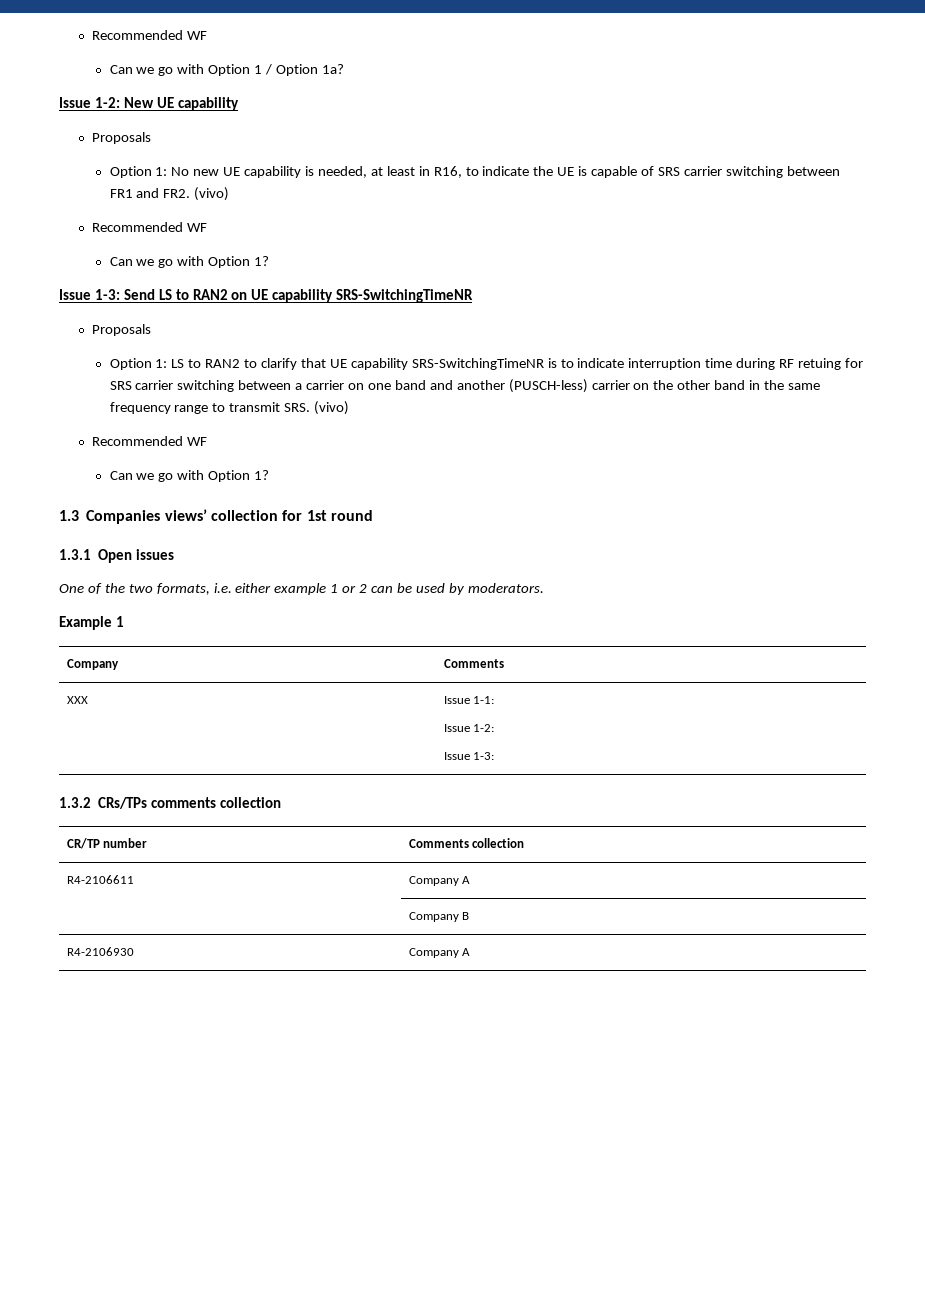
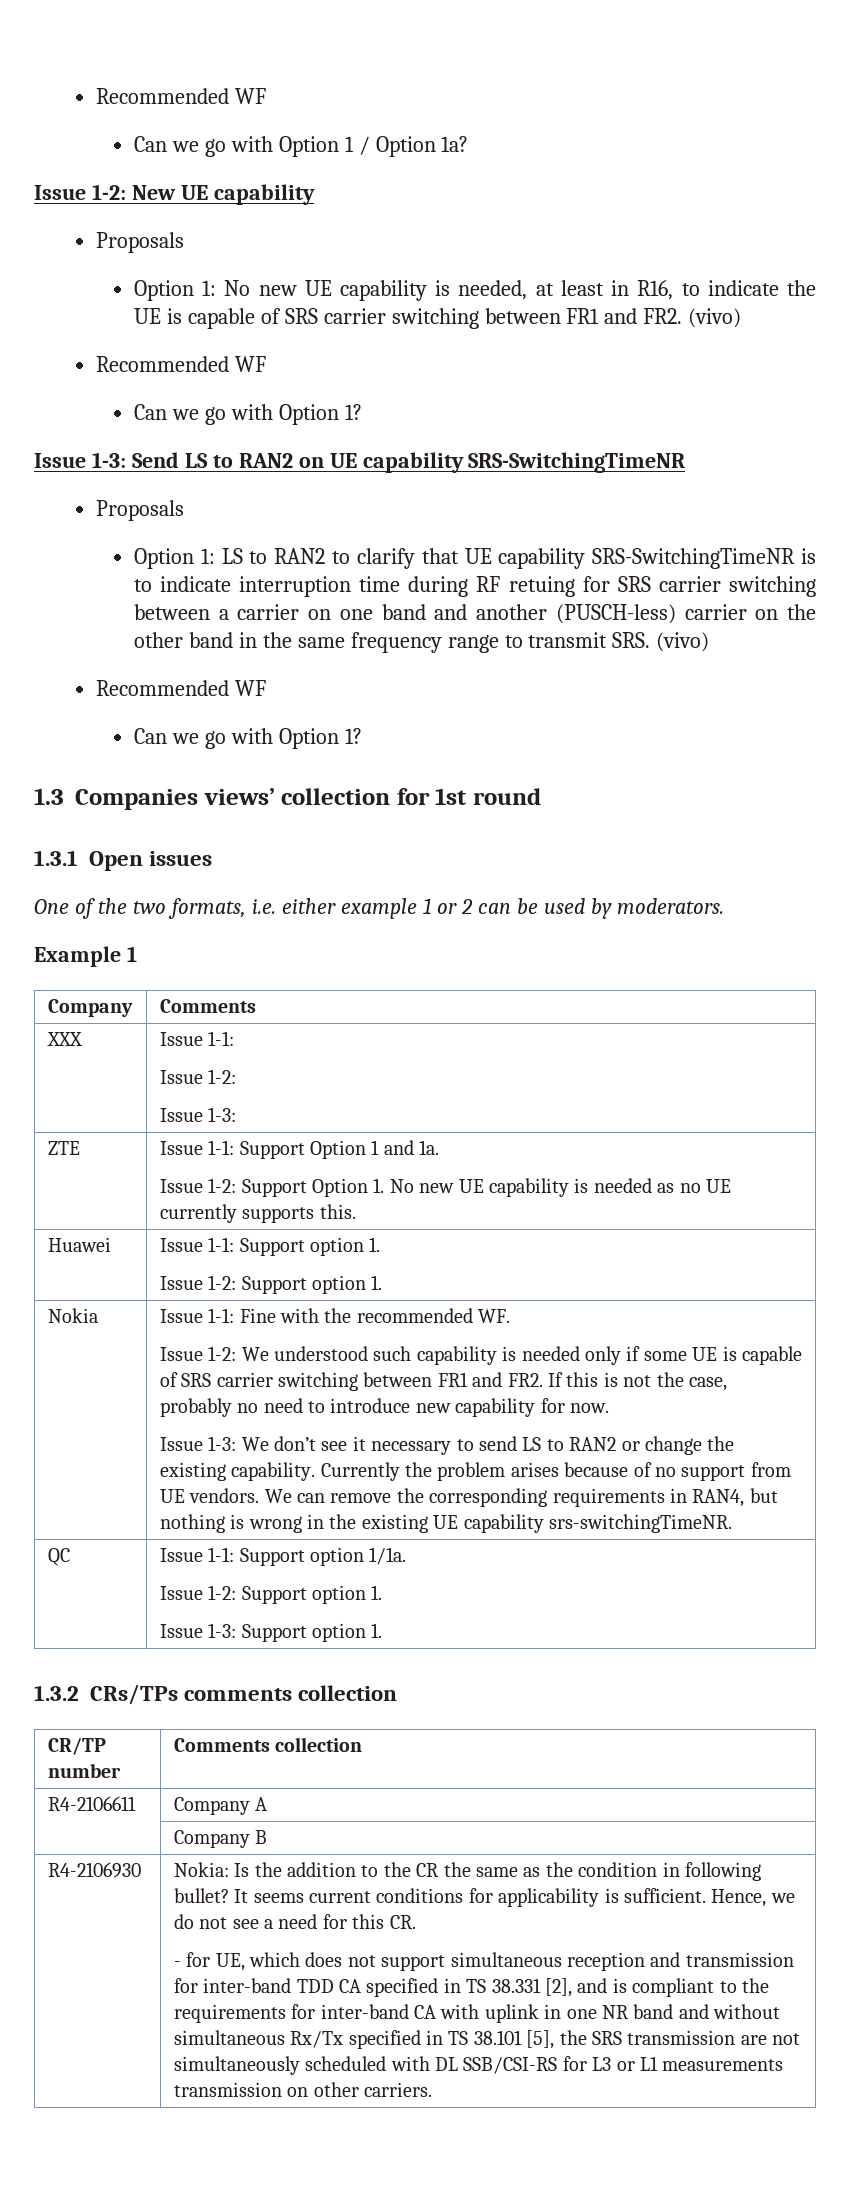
(495, 756) none -> [47,1141,80,1155] [159,1140,440,1159] [159,1178,732,1197] [159,1204,356,1223] [47,1237,111,1252] [159,1237,381,1256] [159,1275,383,1294] [47,1308,98,1323] [159,1308,511,1323] [159,1346,803,1365] [159,1372,728,1391] [159,1398,610,1417] [159,1436,735,1455] [159,1462,791,1481] [159,1488,778,1507] [159,1514,733,1533] [47,1548,70,1566] [159,1547,407,1566] [159,1585,383,1604] [159,1623,383,1642] // ZTE | Issue 1-1: Support Option 1 and 1a. // Issue 1-2: Support Option 1. No new UE capability is needed as no UE currently supports this. // Huawei | Issue 1-1: Support option 1. // Issue 1-2: Support option 1. // Nokia | Issue 1-1: Fine with the recommended WF. // Issue 1-2: We understood such capability is needed only if some UE is capable of SRS carrier switching between FR1 and FR2. If this is not the case, probably no need to introduce new capability for now. // Issue 1-3: We don’t see it necessary to send LS to RAN2 or change the existing capability. Currently the problem arises because of no support from UE vendors. We can remove the corresponding requirements in RAN4, but nothing is wrong in the existing UE capability srs-switchingTimeNR. // QC | Issue 1-1: Support option 1/1a. // Issue 1-2: Support option 1. // Issue 1-3: Support option 1.
[408,948,471,958] Company A -> [173,1862,762,1881] [173,1888,795,1907] [173,1914,416,1929] [173,1952,794,1971] [173,1978,770,1997] [173,2004,781,2023] [173,2030,801,2049] [173,2056,784,2075] [173,2082,433,2097] Nokia: Is the addition to the CR the same as the condition in following bullet? It seems current conditions for applicability is sufficient. Hence, we do not see a need for this CR. // - for UE, which does not support simultaneous reception and transmission for inter-band TDD CA specified in TS 38.331 [2], and is compliant to the requirements for inter-band CA with uplink in one NR band and without simultaneous Rx/Tx specified in TS 38.101 [5], the SRS transmission are not simultaneously scheduled with DL SSB/CSI-RS for L3 or L1 measurements transmission on other carriers.

